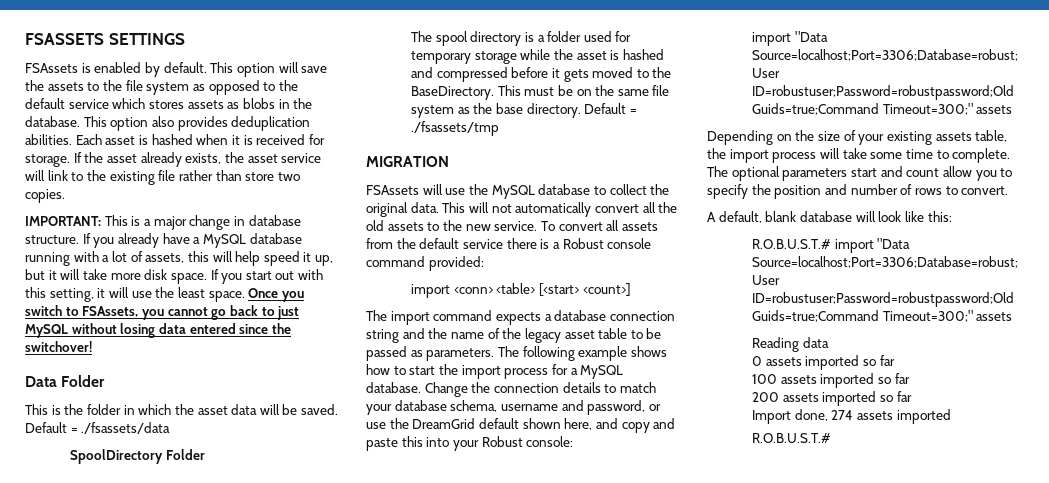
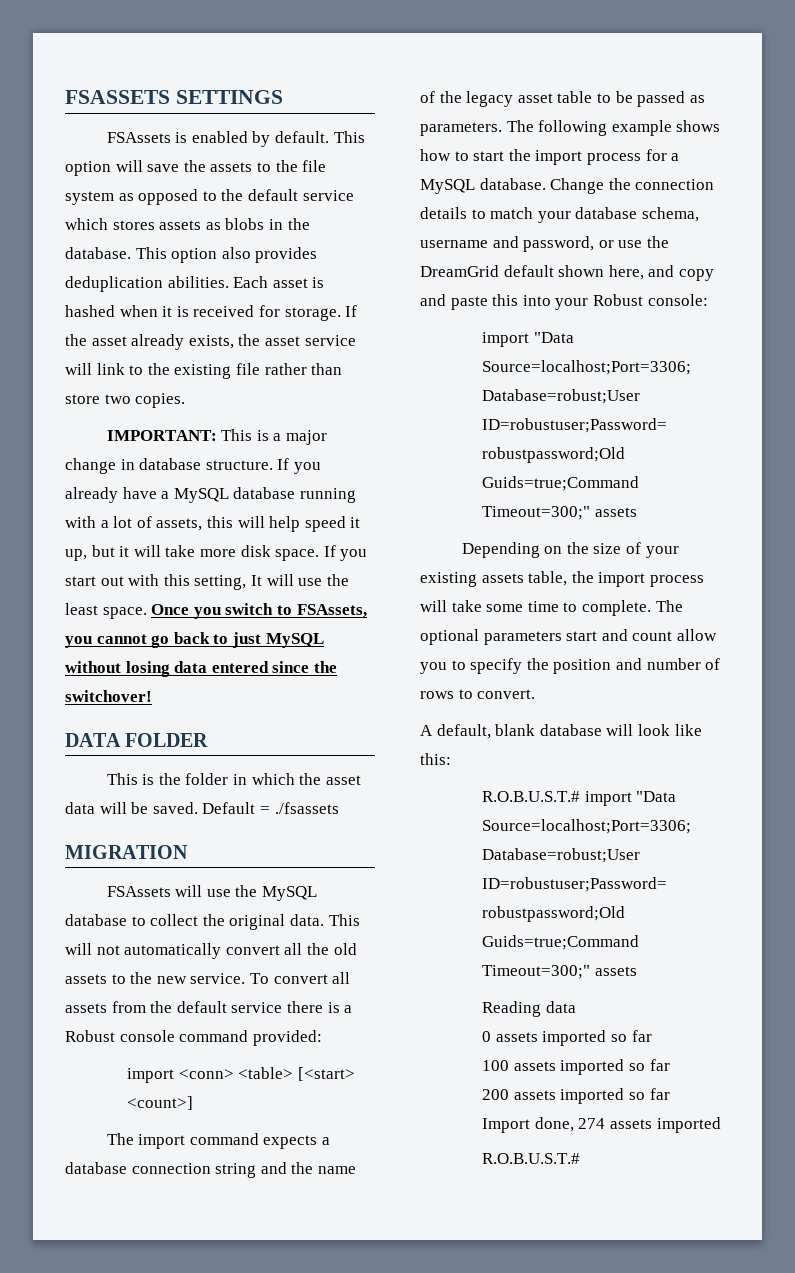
[97,288,106,298] it -> [250,575,262,586] It
[25,375,106,387] Data Folder -> [65,733,209,747] DATA FOLDER
[81,422,171,434] [69,449,205,464] [410,31,632,46] [410,49,664,64] [410,67,672,82] [410,85,670,100] [410,103,637,118] [410,121,499,136] ./fsassets/data // SpoolDirectory Folder // The spool directory is a folder used for temporary storage while the asset is hashed and compressed before it gets moved to the BaseDirectory. This must be on the same file system as the base directory. Default = ./fsassets/tmp -> [274,802,339,814] ./fsassets

